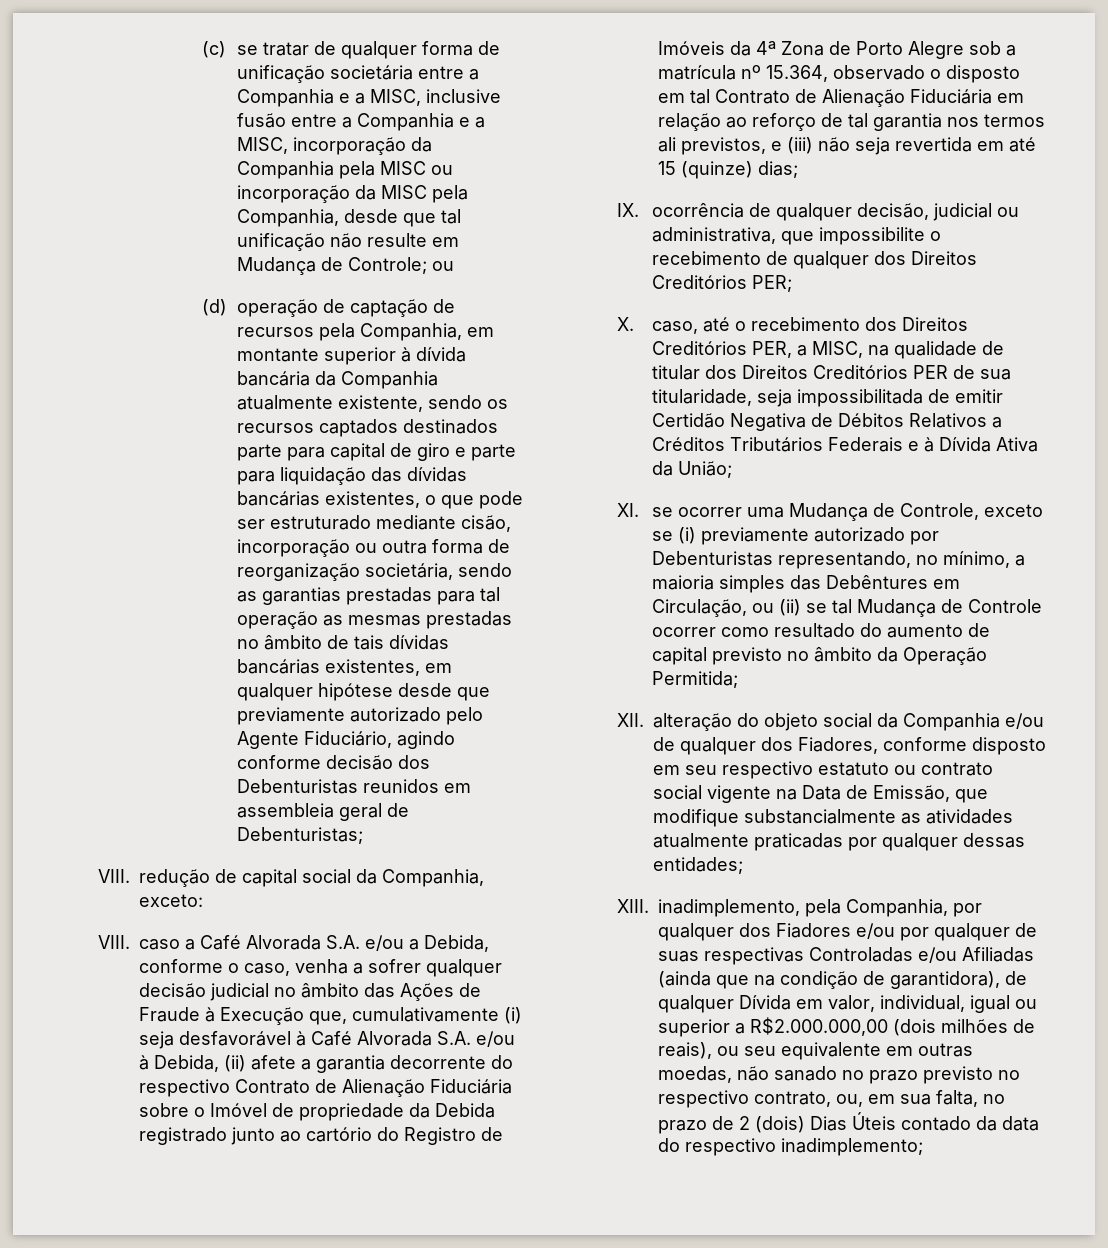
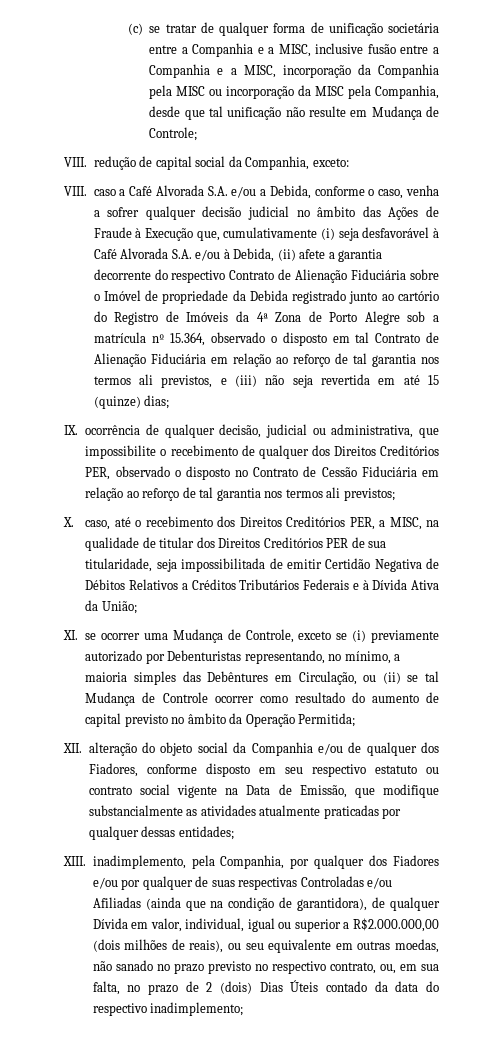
[432,261,455,271] [201,299,456,317] [237,323,495,341] [237,347,467,365] [237,371,439,389] [237,395,509,412] [237,419,499,437] [237,443,517,461] [237,467,468,485] [237,491,524,509] [237,515,512,532] [237,539,511,557] [237,563,513,581] [237,587,501,605] [237,611,513,629] [237,635,450,650] [237,659,453,676] [237,683,491,701] [237,707,484,725] [237,731,456,749] [237,755,431,770] [237,779,472,794] [237,803,410,821] [237,827,364,844] ou // (d) operação de captação de recursos pela Companhia, em montante superior à dívida bancária da Companhia atualmente existente, sendo os recursos captados destinados parte para capital de giro e parte para liquidação das dívidas bancárias existentes, o que pode ser estruturado mediante cisão, incorporação ou outra forma de reorganização societária, sendo as garantias prestadas para tal operação as mesmas prestadas no âmbito de tais dívidas bancárias existentes, em qualquer hipótese desde que previamente autorizado pelo Agente Fiduciário, agindo conforme decisão dos Debenturistas reunidos em assembleia geral de Debenturistas; -> (198, 134) none
[752,275,793,292] PER; -> [85,466,440,480] [85,487,395,501] PER, observado o disposto no Contrato de Cessão Fiduciária em relação ao reforço de tal garantia nos termos ali previstos;

